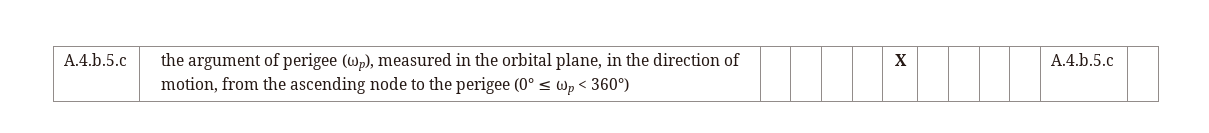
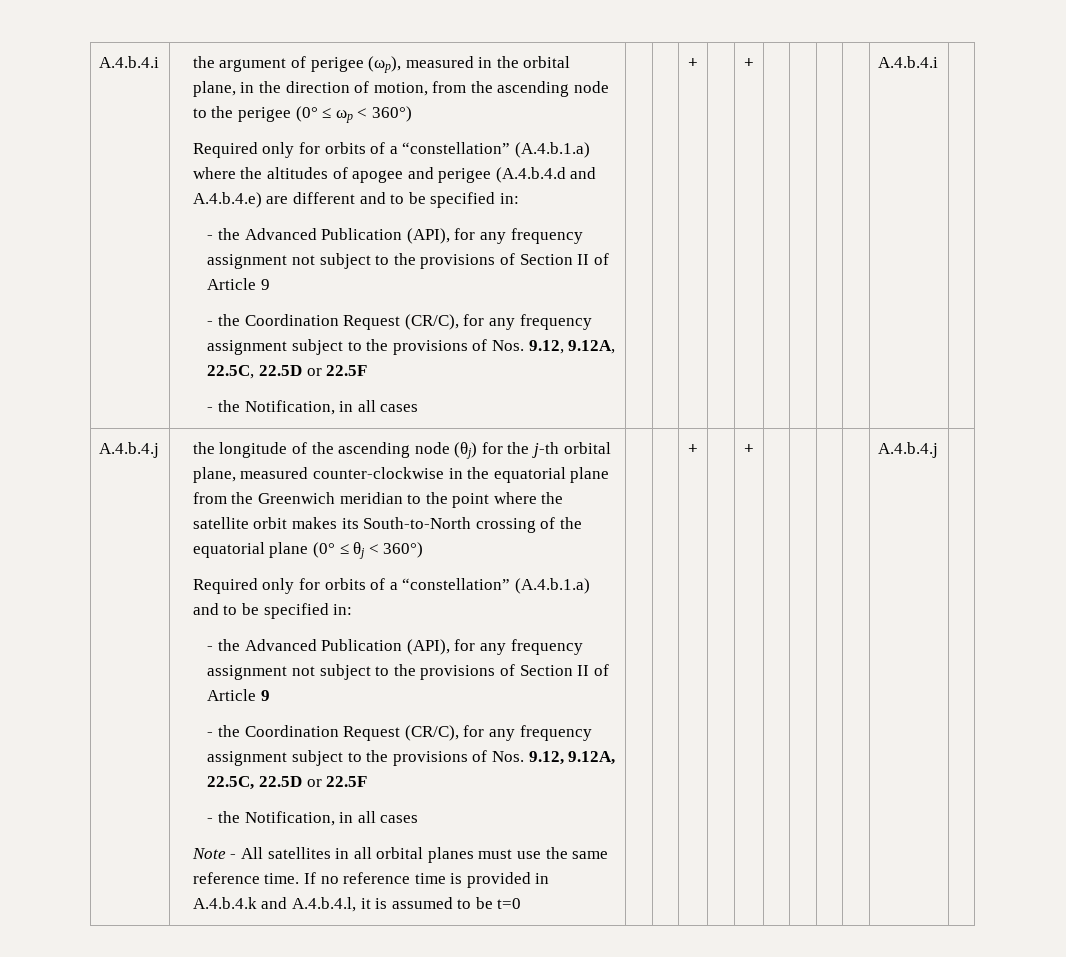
[64,53,128,66] A.4.b.5.c -> [99,56,160,68] A.4.b.4.i
[894,54,907,66] [1051,53,1115,66] | | | | | X | | | | | A.4.b.5.c -> [192,142,590,158] [192,167,597,183] [192,192,519,208] [207,228,583,244] [207,253,609,269] [207,278,271,290] [207,314,592,330] [207,339,616,355] [207,365,368,379] [207,400,419,415] [688,58,698,68] [744,58,754,68] [878,56,939,68] [99,442,160,458] [192,442,611,459] [192,467,610,483] [192,492,564,508] [192,517,582,533] [192,542,424,559] [192,578,590,594] [192,603,353,619] [207,639,583,655] [207,664,609,680] [207,689,271,701] [207,725,592,741] [207,750,616,766] [207,776,368,790] [207,811,419,826] [191,847,609,863] [192,872,550,888] [192,897,522,912] [688,444,698,454] [744,444,754,454] [878,442,939,458] // Required only for orbits of a “constellation” (A.4.b.1.a) where the altitudes of apogee and perigee (A.4.b.4.d and A.4.b.4.e) are different and to be specified in: // - the Advanced Publication (API), for any frequency assignment not subject to the provisions of Section II of Article 9 // - the Coordination Request (CR/C), for any frequency assignment subject to the provisions of Nos. 9.12, 9.12A, 22.5C, 22.5D or 22.5F // - the Notification, in all cases | | | + | | + | | | | | A.4.b.4.i | // A.4.b.4.j | the longitude of the ascending node (θj) for the j-th orbital plane, measured counter-clockwise in the equatorial plane from the Greenwich meridian to the point where the satellite orbit makes its South-to-North crossing of the equatorial plane (0° ≤ θj < 360°) // Required only for orbits of a “constellation” (A.4.b.1.a) and to be specified in: // - the Advanced Publication (API), for any frequency assignment not subject to the provisions of Section II of Article 9 // - the Coordination Request (CR/C), for any frequency assignment subject to the provisions of Nos. 9.12, 9.12A, 22.5C, 22.5D or 22.5F // - the Notification, in all cases // Note - All satellites in all orbital planes must use the same reference time. If no reference time is provided in A.4.b.4.k and A.4.b.4.l, it is assumed to be t=0 | | | + | | + | | | | | A.4.b.4.j

